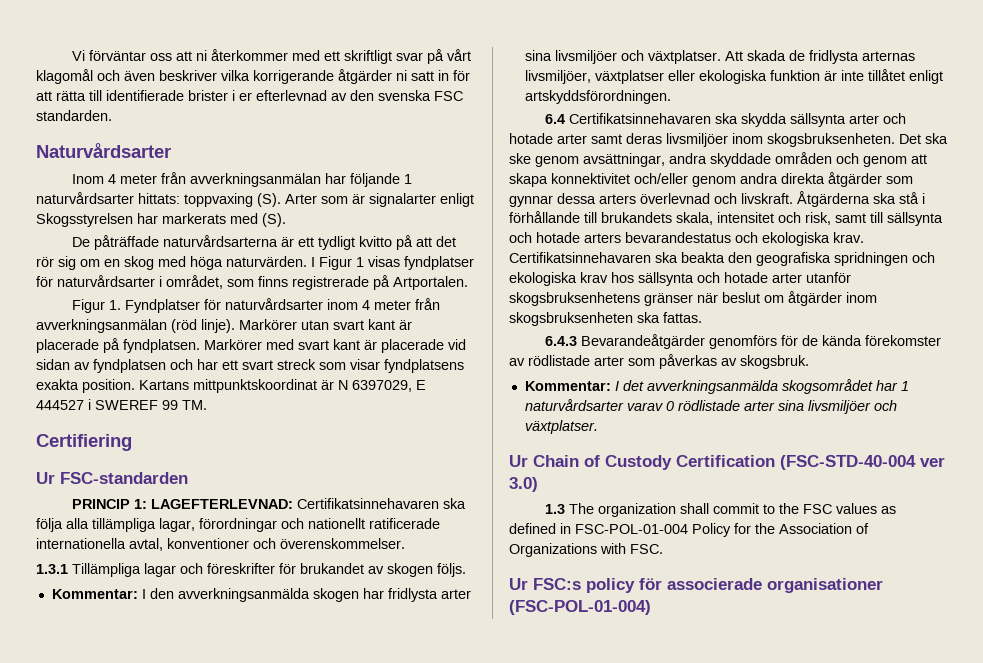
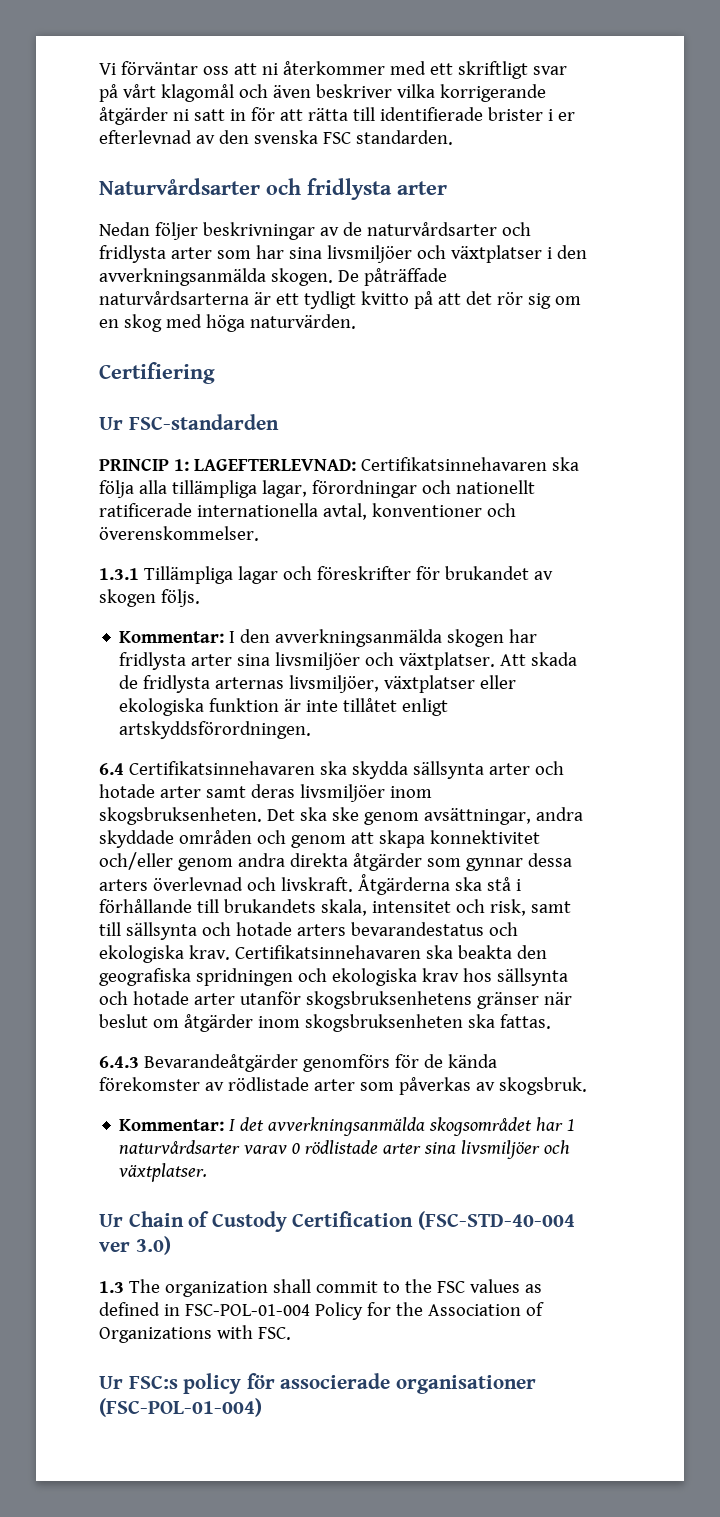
[72,172,413,187] [36,192,474,207] [36,213,286,227] // Inom 4 meter från avverkningsanmälan har följande 1 naturvårdsarter hittats: toppvaxing (S). Arter som är signalarter enligt Skogsstyrelsen har markerats med (S). // -> [266,178,447,200] [99,222,531,240] [99,245,587,263] [99,268,333,286] och fridlysta arter // Nedan följer beskrivningar av de naturvårdsarter och fridlysta arter som har sina livsmiljöer och växtplatser i den avverkningsanmälda skogen.
[311,256,474,270] [36,275,468,290] [72,298,441,313] [36,319,412,333] [36,338,466,353] [36,359,464,373] [36,379,426,393] [36,399,207,410] I Figur 1 visas fyndplatser för naturvårdsarter i området, som finns registrerade på Artportalen. // Figur 1. Fyndplatser för naturvårdsarter inom 4 meter från avverkningsanmälan (röd linje). Markörer utan svart kant är placerade på fyndplatsen. Markörer med svart kant är placerade vid sidan av fyndplatsen och har ett svart streck som visar fyndplatsens exakta position. Kartans mittpunktskoordinat är N 6397029, E 444527 i SWEREF 99 TM. -> (356, 321) none

